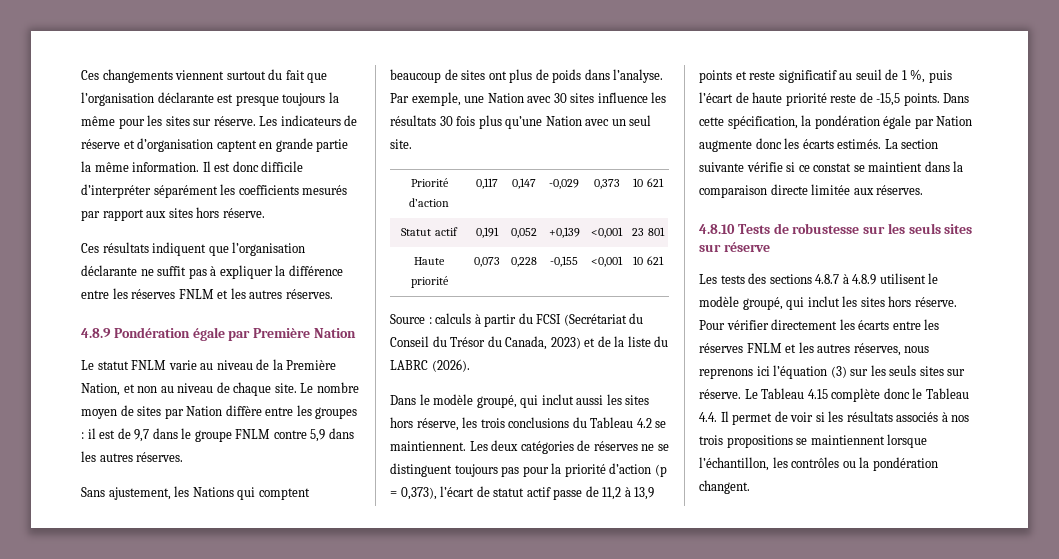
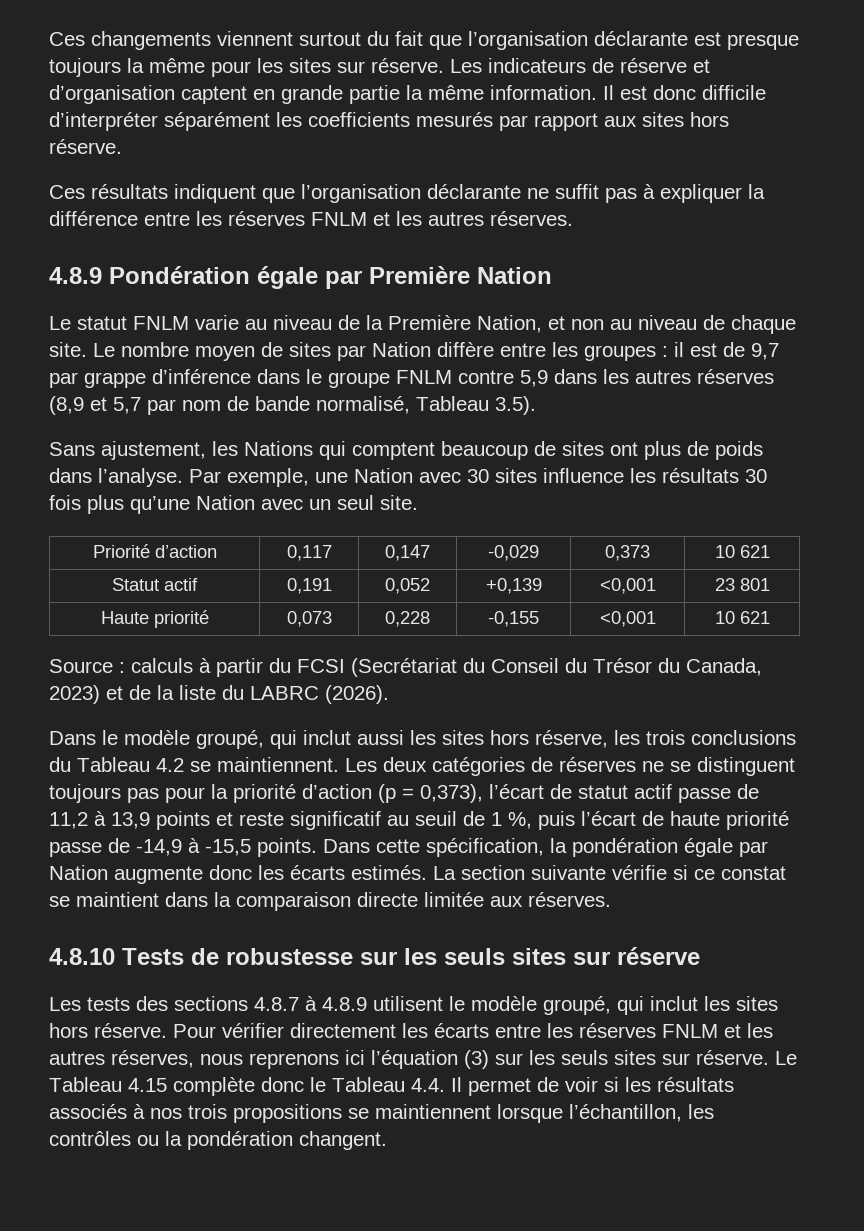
(150, 435) none -> [49,369,251,388] par grappe d’inférence
[136,452,184,462] réserves. -> [697,369,774,384] [49,396,536,415] réserves (8,9 et 5,7 par nom de bande normalisé, Tableau 3.5).
[830,92,873,103] reste de -> [49,838,200,857] passe de -14,9 à

